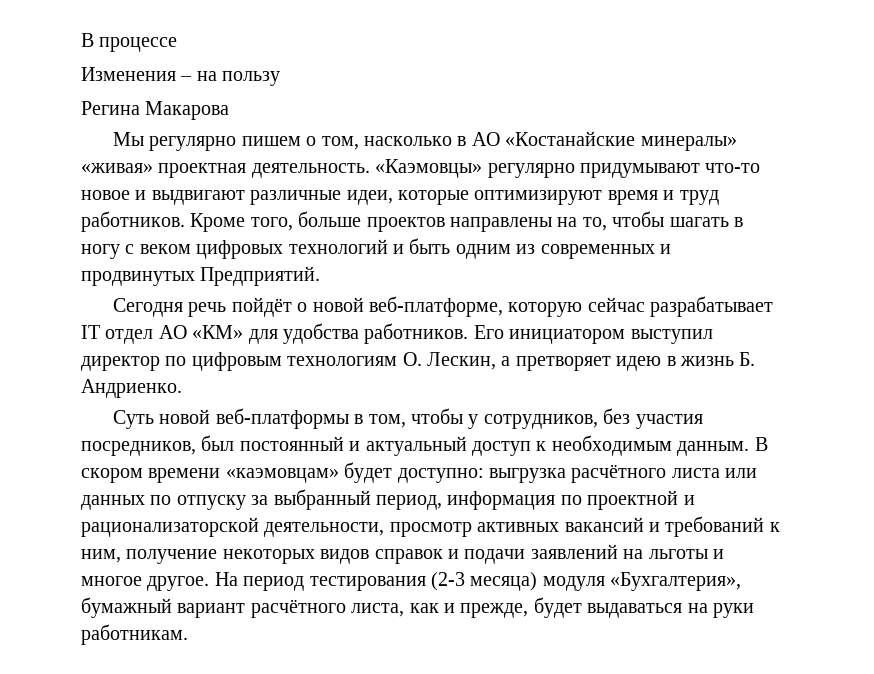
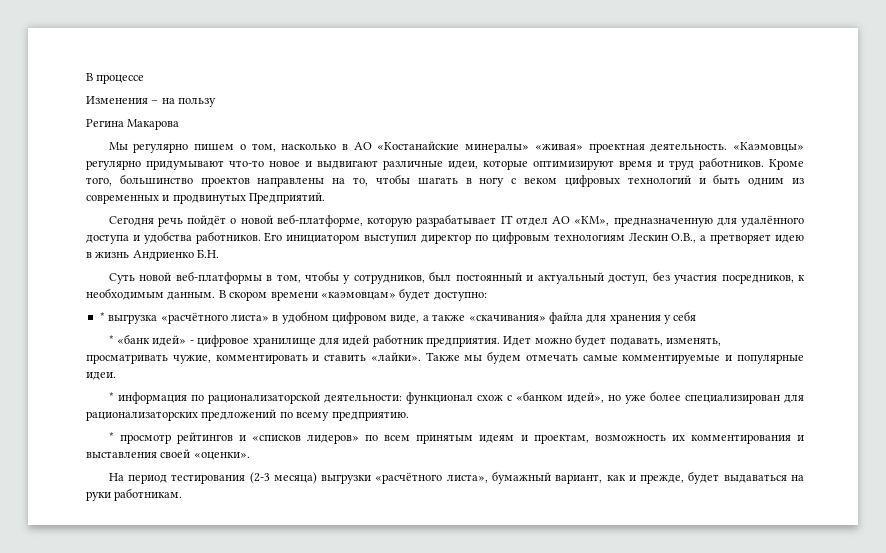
[298,211,362,227] больше -> [119,174,193,185] большинство
[587,297,645,312] сейчас -> (413, 222) none
[192,325,278,344] «КМ» для -> [574,215,805,227] [86,234,140,244] «КМ», предназначенную для удалённого доступа и
[402,352,496,370] О. Лескин, -> [628,232,697,243] Лескин О.В.,
[739,352,756,366] [81,379,182,398] Б. Андриенко. -> [132,249,220,261] Андриенко Б.Н.
[603,408,703,429] [81,441,196,456] без участия посредников, -> (425, 279) none
[471,441,531,456] доступ -> [608,271,794,284] доступ, без участия посредников,
[488,464,758,483] [81,489,695,510] [81,516,780,537] [81,544,724,564] [81,576,210,591] выгрузка расчётного листа или данных по отпуску за выбранный период, информация по проектной и рационализаторской деятельности, просмотр активных вакансий и требований к ним, получение некоторых видов справок и подачи заявлений на льготы и многое другое. -> [99,311,697,324] [108,334,721,347] [86,351,804,364] [86,372,116,380] [108,391,804,404] [86,409,409,421] [108,432,805,444] [86,449,250,460] // * выгрузка «расчётного листа» в удобном цифровом виде, а также «скачивания» файла для хранения у себя // * «банк идей» - цифровое хранилище для идей работник предприятия. Идет можно будет подавать, изменять, просматривать чужие, комментировать и ставить «лайки». Также мы будем отмечать самые комментируемые и популярные идеи. // * информация по рационализаторской деятельности: функционал схож с «банком идей», но уже более специализирован для рационализаторских предложений по всему предприятию. // * просмотр рейтингов и «списков лидеров» по всем принятым идеям и проектам, возможность их комментирования и выставления своей «оценки». //
[542,572,742,591] [81,597,405,618] модуля «Бухгалтерия», бумажный вариант расчётного листа, -> [321,471,603,484] выгрузки «расчётного листа», бумажный вариант,

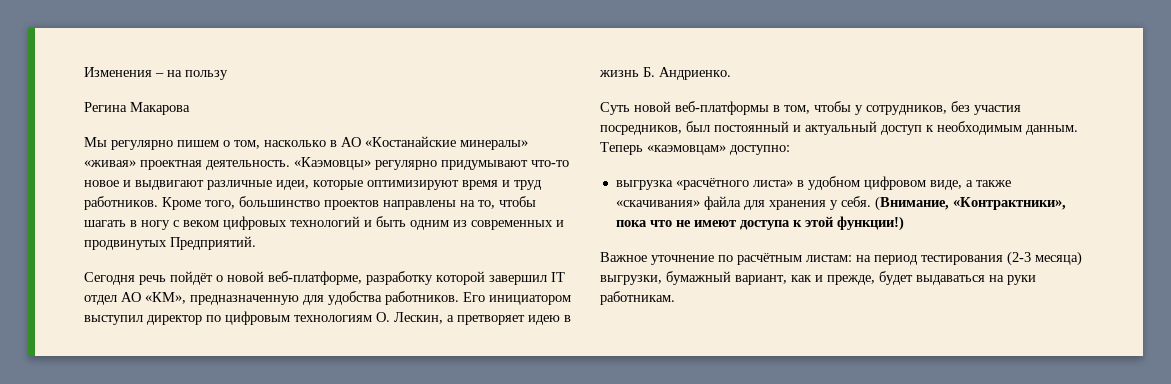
[86,73,145,84] В процессе // -> (84, 72) none
[367,214,497,227] которую разрабатывает -> [366,271,547,285] разработку которой завершил
[741,215,805,227] [86,234,140,244] удалённого доступа и -> (324, 300) none
[628,232,697,243] Лескин О.В., -> [376,312,443,324] О. Лескин,
[132,249,220,261] Андриенко Б.Н. -> [643,67,731,80] Б. Андриенко.
(425, 279) none -> [951,101,1021,115] [600,125,682,135] без участия посредников,
[608,271,805,284] [86,288,431,301] доступ, без участия посредников, к необходимым данным. В скором времени «каэмовцам» будет -> [881,121,1078,135] [600,142,726,155] доступ к необходимым данным. Теперь «каэмовцам»
[99,312,105,321] * -> (790, 150) none
[673,311,697,321] [108,334,721,347] [86,351,804,364] [86,372,116,380] [108,391,804,404] [86,409,409,421] [108,432,805,444] [86,449,250,460] [108,473,124,481] себя // * «банк идей» - цифровое хранилище для идей работник предприятия. Идет можно будет подавать, изменять, просматривать чужие, комментировать и ставить «лайки». Также мы будем отмечать самые комментируемые и популярные идеи. // * информация по рационализаторской деятельности: функционал схож с «банком идей», но уже более специализирован для рационализаторских предложений по всему предприятию. // * просмотр рейтингов и «списков лидеров» по всем принятым идеям и проектам, возможность их комментирования и выставления своей «оценки». // На -> [840,196,1066,211] [615,216,904,231] [600,252,871,265] себя. (Внимание, «Контрактники», пока что не имеют доступа к этой функции!) // Важное уточнение по расчётным листам: на
[321,472,488,484] выгрузки «расчётного листа», -> [600,275,662,285] выгрузки,

